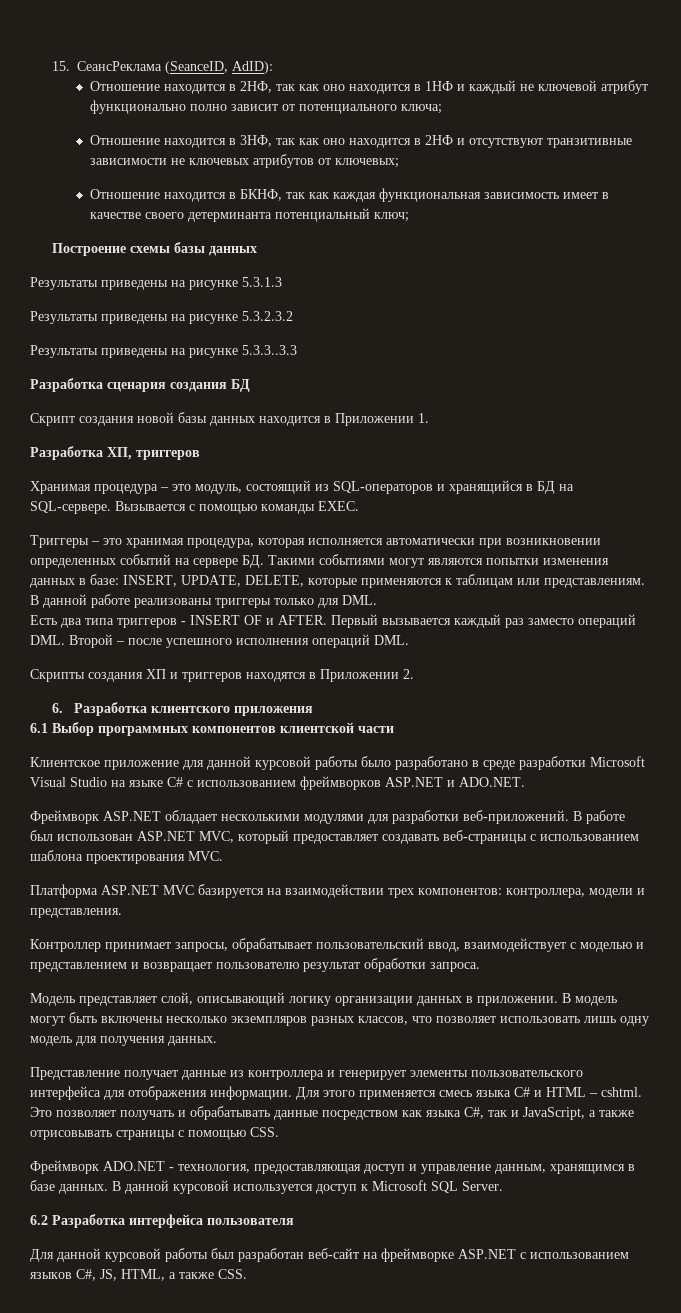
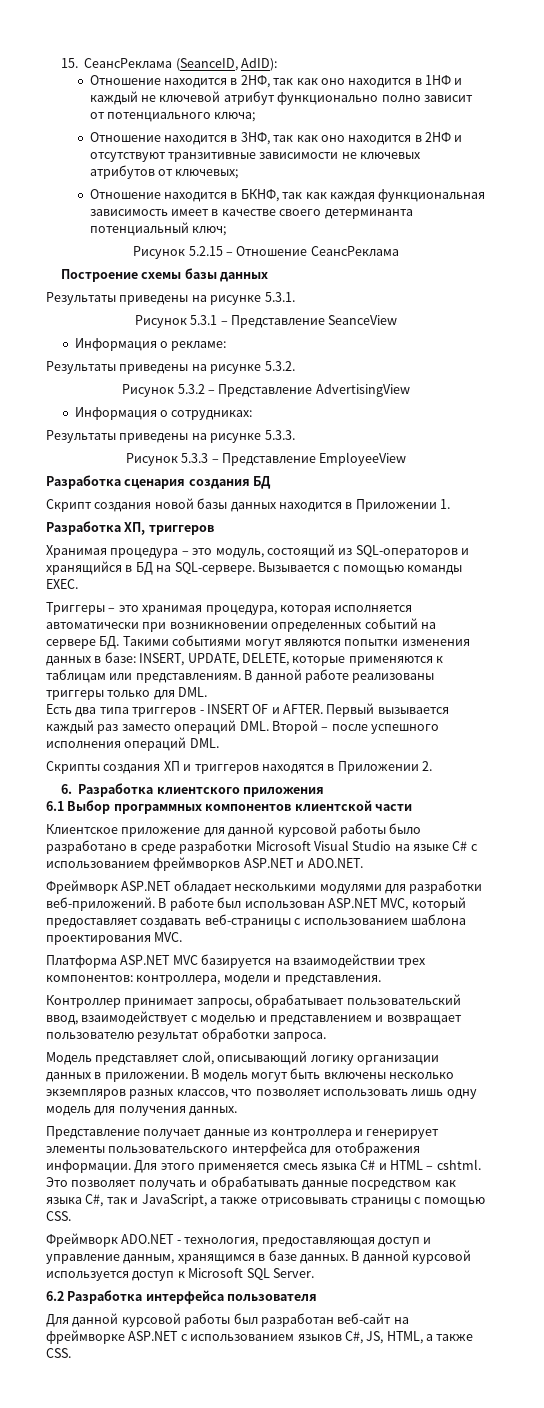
(409, 217) none -> [133,246,399,259] // Рисунок 5.2.15 – Отношение СеансРеклама
[242,277,282,287] [30,311,293,324] [30,345,297,358] 5.3.1.3 // Результаты приведены на рисунке 5.3.2.3.2 // Результаты приведены на рисунке 5.3.3..3.3 -> [264,292,295,302] [134,315,398,328] [74,338,227,351] [46,361,295,374] [122,384,410,397] [74,407,253,420] [46,430,295,443] [125,452,407,466] 5.3.1. // Рисунок 5.3.1 – Представление SeanceView // Информация о рекламе: // Результаты приведены на рисунке 5.3.2. // Рисунок 5.3.2 – Представление AdvertisingView // Информация о сотрудниках: // Результаты приведены на рисунке 5.3.3. // Рисунок 5.3.3 – Представление EmployeeView

